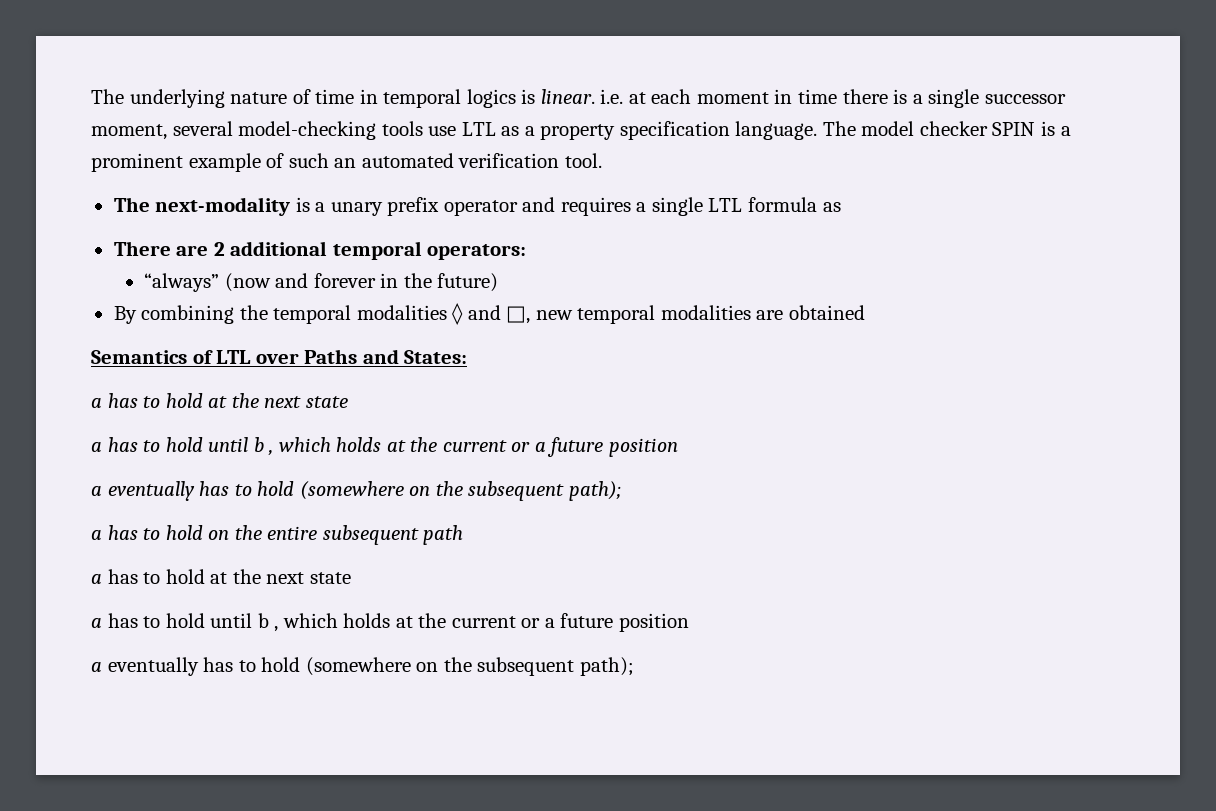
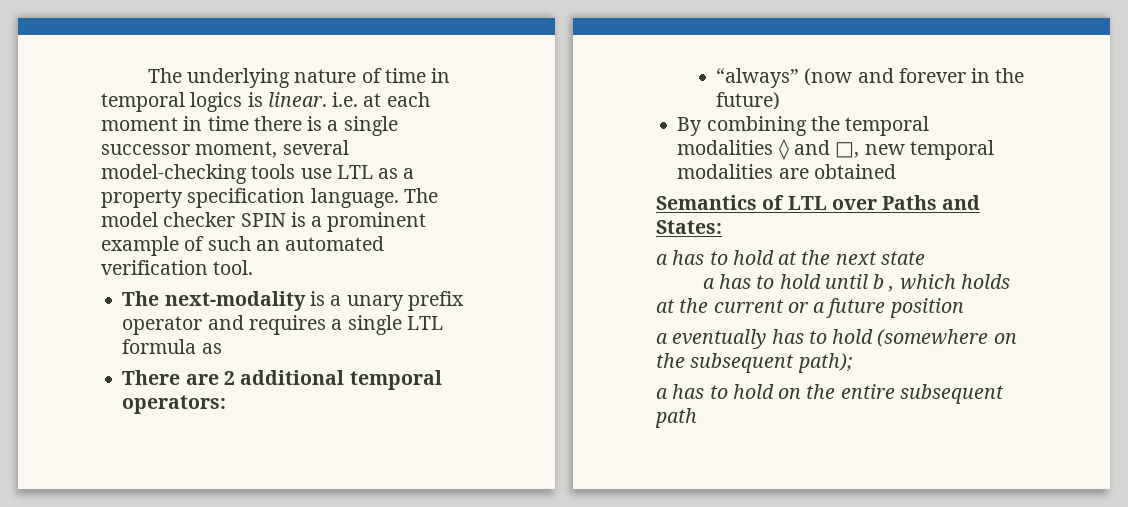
[91,569,351,584] [91,613,690,632] [91,657,634,676] // a has to hold at the next state // a has to hold until b , which holds at the current or a future position // a eventually has to hold (somewhere on the subsequent path); -> (697, 418) none

